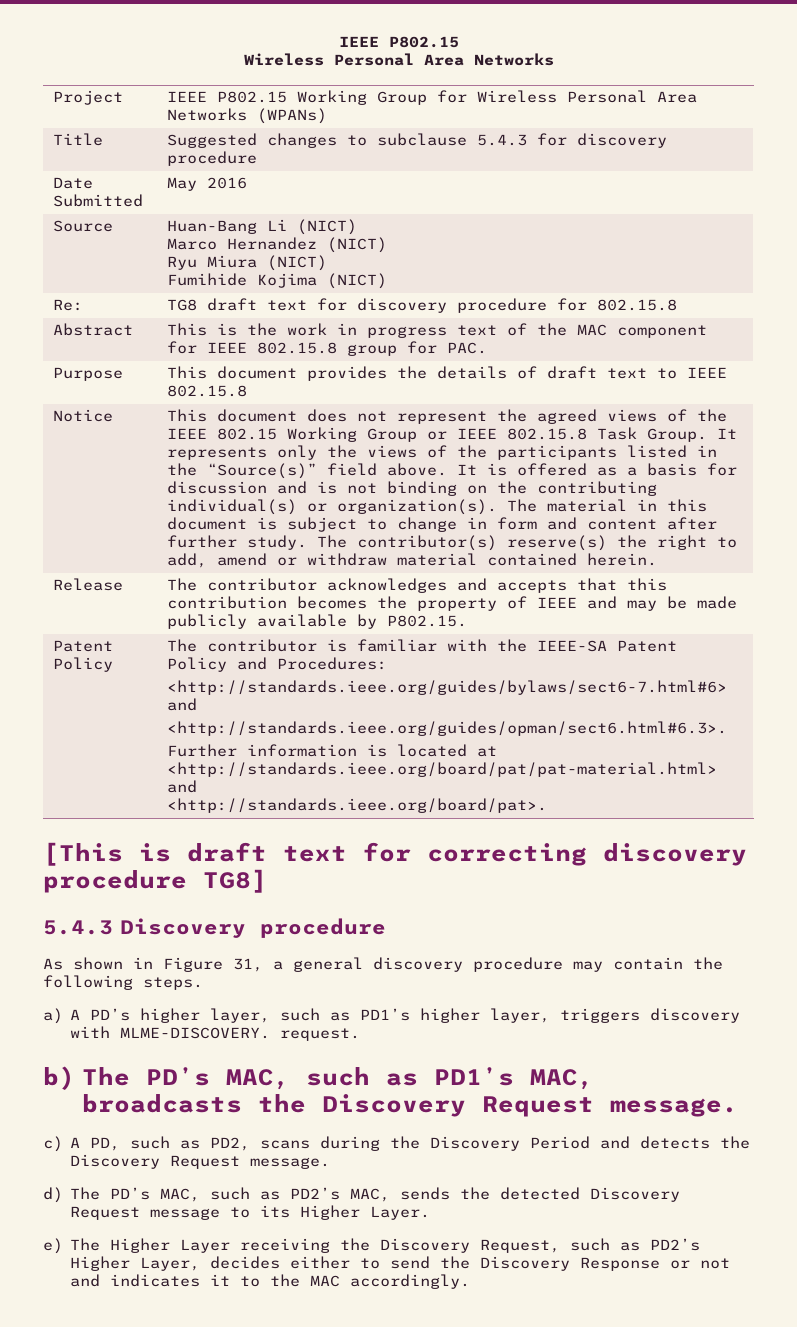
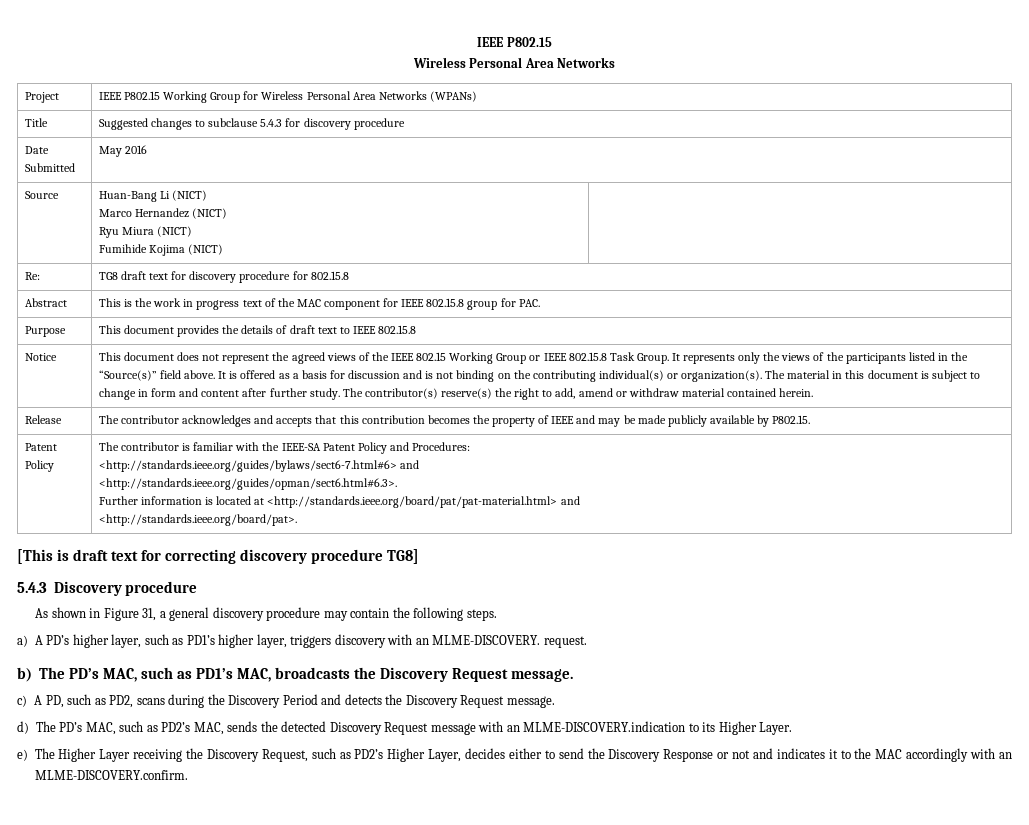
(111, 1032) none -> [415,638,429,645] an
(221, 1214) none -> [478,721,686,732] with an MLME-DISCOVERY.indication
[350,1274,471,1289] accordingly. -> [906,748,1012,762] [34,770,188,780] accordingly with an MLME-DISCOVERY.confirm.

